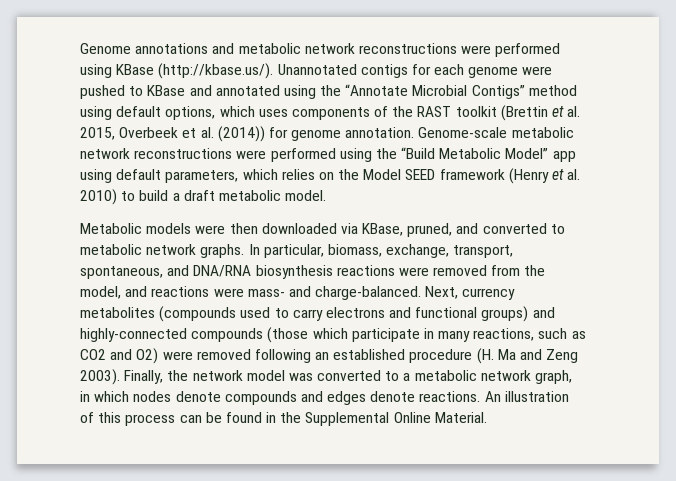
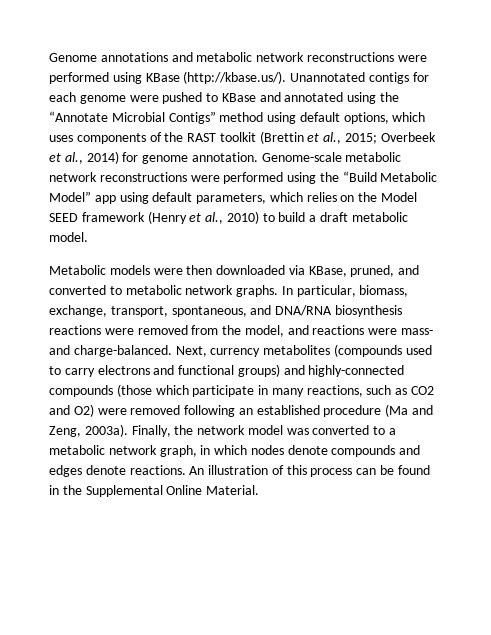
[567,106,581,117] [80,126,265,142] al. 2015, Overbeek et al. (2014)) -> [323,132,436,144] [49,151,119,164] al., 2015; Overbeek et al., 2014)
[567,169,581,180] al. -> [205,212,224,224] al.,
[476,348,579,364] [80,369,120,385] (H. Ma and Zeng 2003). -> [385,404,434,417] [49,424,128,437] (Ma and Zeng, 2003a).

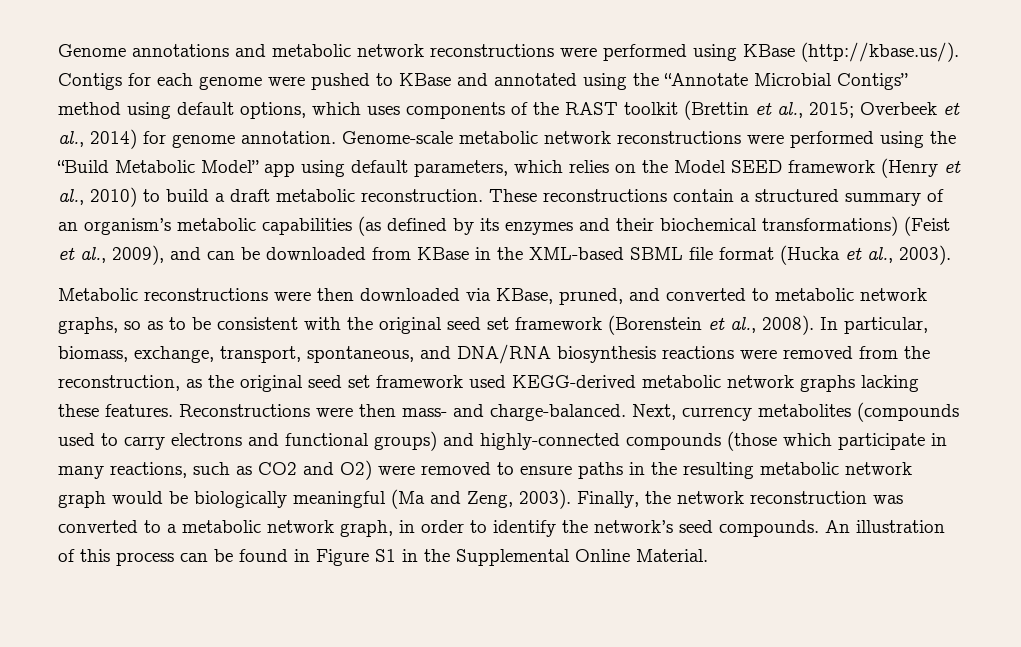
[290,72,409,84] Unannotated contigs -> [58,73,122,90] Contigs
[49,232,88,242] [49,265,150,275] model. // Metabolic models -> [361,189,944,206] [58,216,950,236] [58,245,951,265] [58,288,268,301] reconstruction. These reconstructions contain a structured summary of an organism’s metabolic capabilities (as defined by its enzymes and their biochemical transformations) (Feist et al., 2009), and can be downloaded from KBase in the XML-based SBML file format (Hucka et al., 2003). // Metabolic reconstructions
[236,285,279,297] graphs. -> [58,315,814,335] graphs, so as to be consistent with the original seed set framework (Borenstein et al., 2008).
[244,325,398,337] model, and reactions were -> [58,375,919,392] [58,404,396,417] reconstruction, as the original seed set framework used KEGG-derived metabolic network graphs lacking these features. Reconstructions were then
[184,405,382,417] following an established procedure -> [497,462,912,479] [58,491,386,508] to ensure paths in the resulting metabolic network graph would be biologically meaningful
[84,424,128,437] 2003a). -> [519,489,571,509] 2003).
[247,425,283,435] model -> [750,491,867,504] reconstruction
[214,445,421,457] [49,465,186,477] which nodes denote compounds and edges denote reactions. -> [421,520,819,537] order to identify the network’s seed compounds.
(59, 490) none -> [316,549,418,566] Figure S1 in

